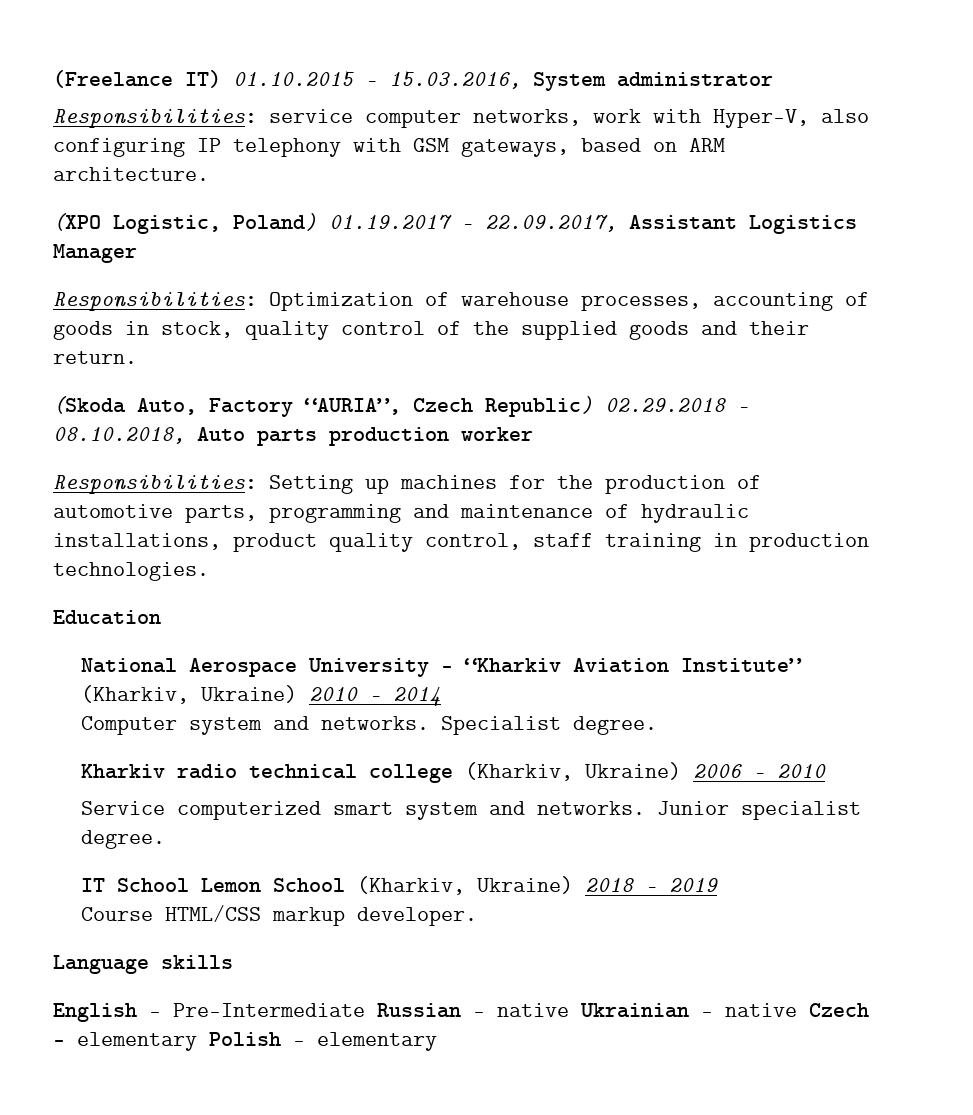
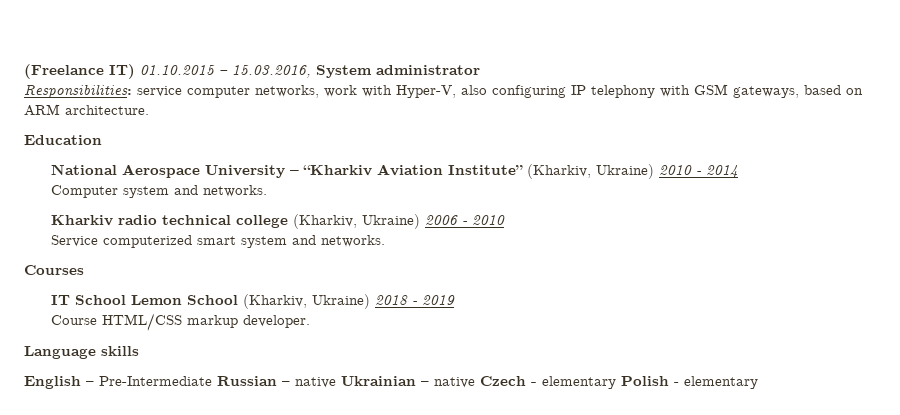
[53,213,857,234] [53,244,137,263] [53,292,869,311] [53,321,809,340] [53,351,137,364] [53,396,749,417] [53,427,533,446] [53,475,761,494] [53,504,749,523] [53,533,869,552] [53,562,209,581] // (XPO Logistic, Poland) 01.19.2017 – 22.09.2017, Assistant Logistics Manager // Responsibilities: Optimization of warehouse processes, accounting of goods in stock, quality control of the supplied goods and their return. // (Skoda Auto, Factory “AURIA”, Czech Republic) 02.29.2018 – 08.10.2018, Auto parts production worker // Responsibilities: Setting up machines for the production of automotive parts, programming and maintenance of hydraulic installations, product quality control, staff training in production technologies. -> (149, 110) none
[441,716,658,735] Specialist degree. -> (267, 191) none
[657,801,862,820] [81,830,166,849] Junior specialist degree. -> [24,265,84,275] // Courses

